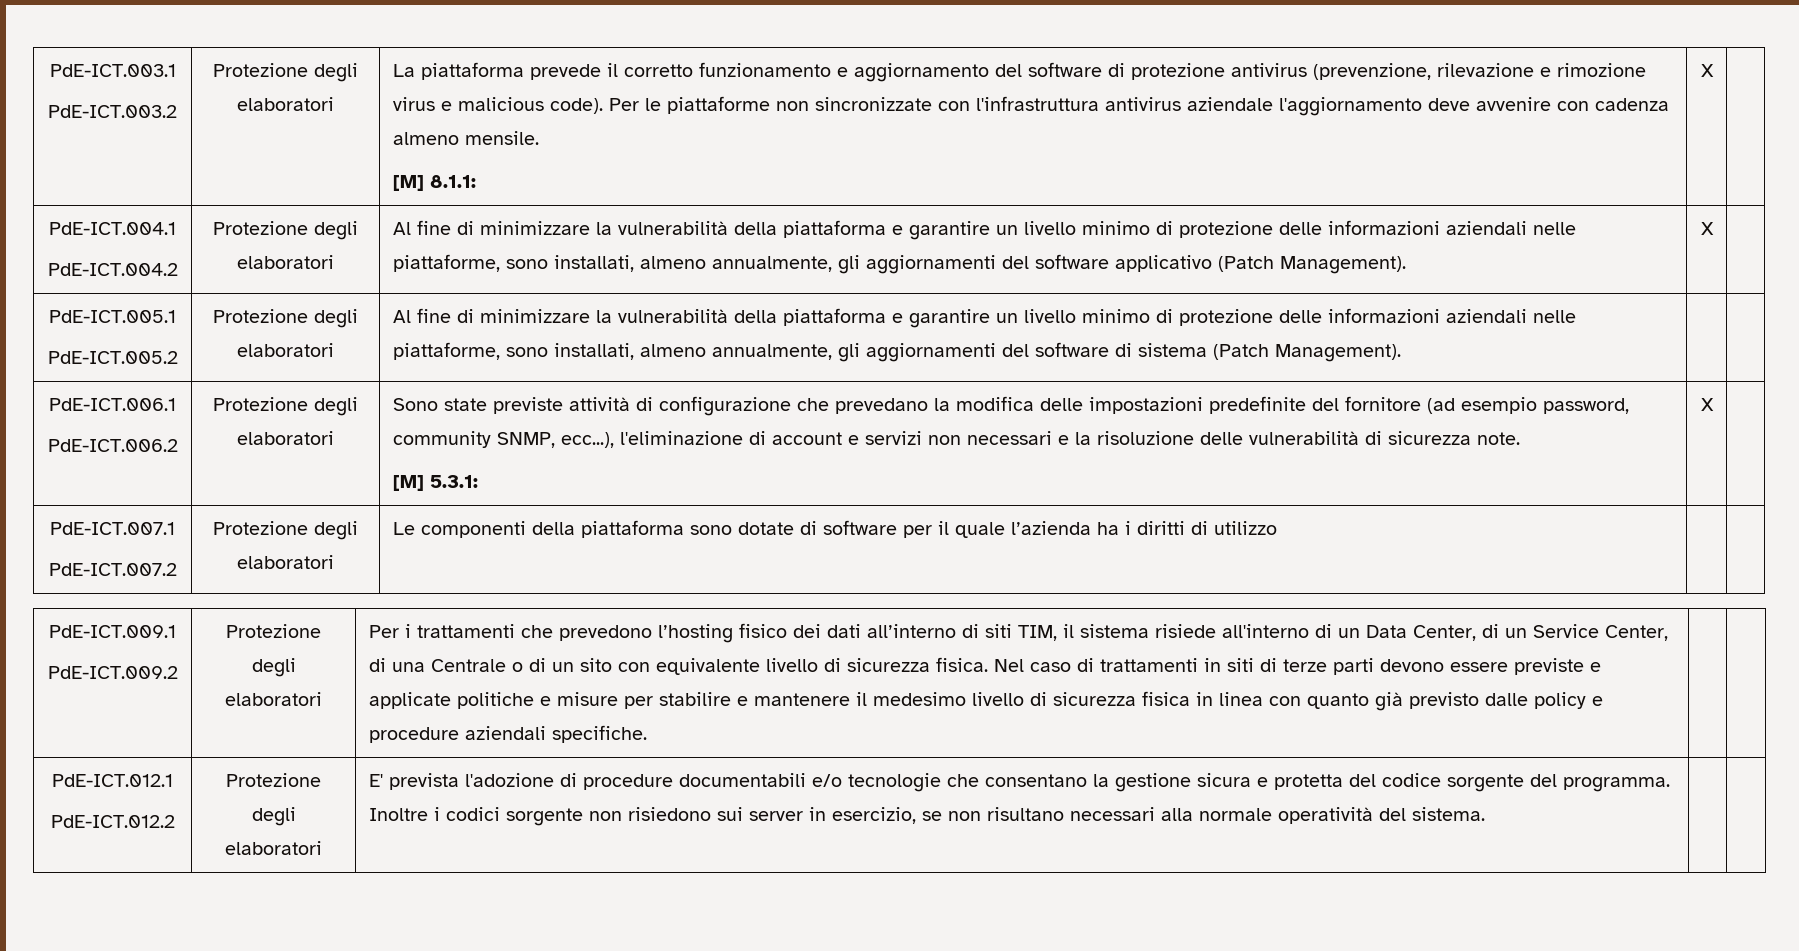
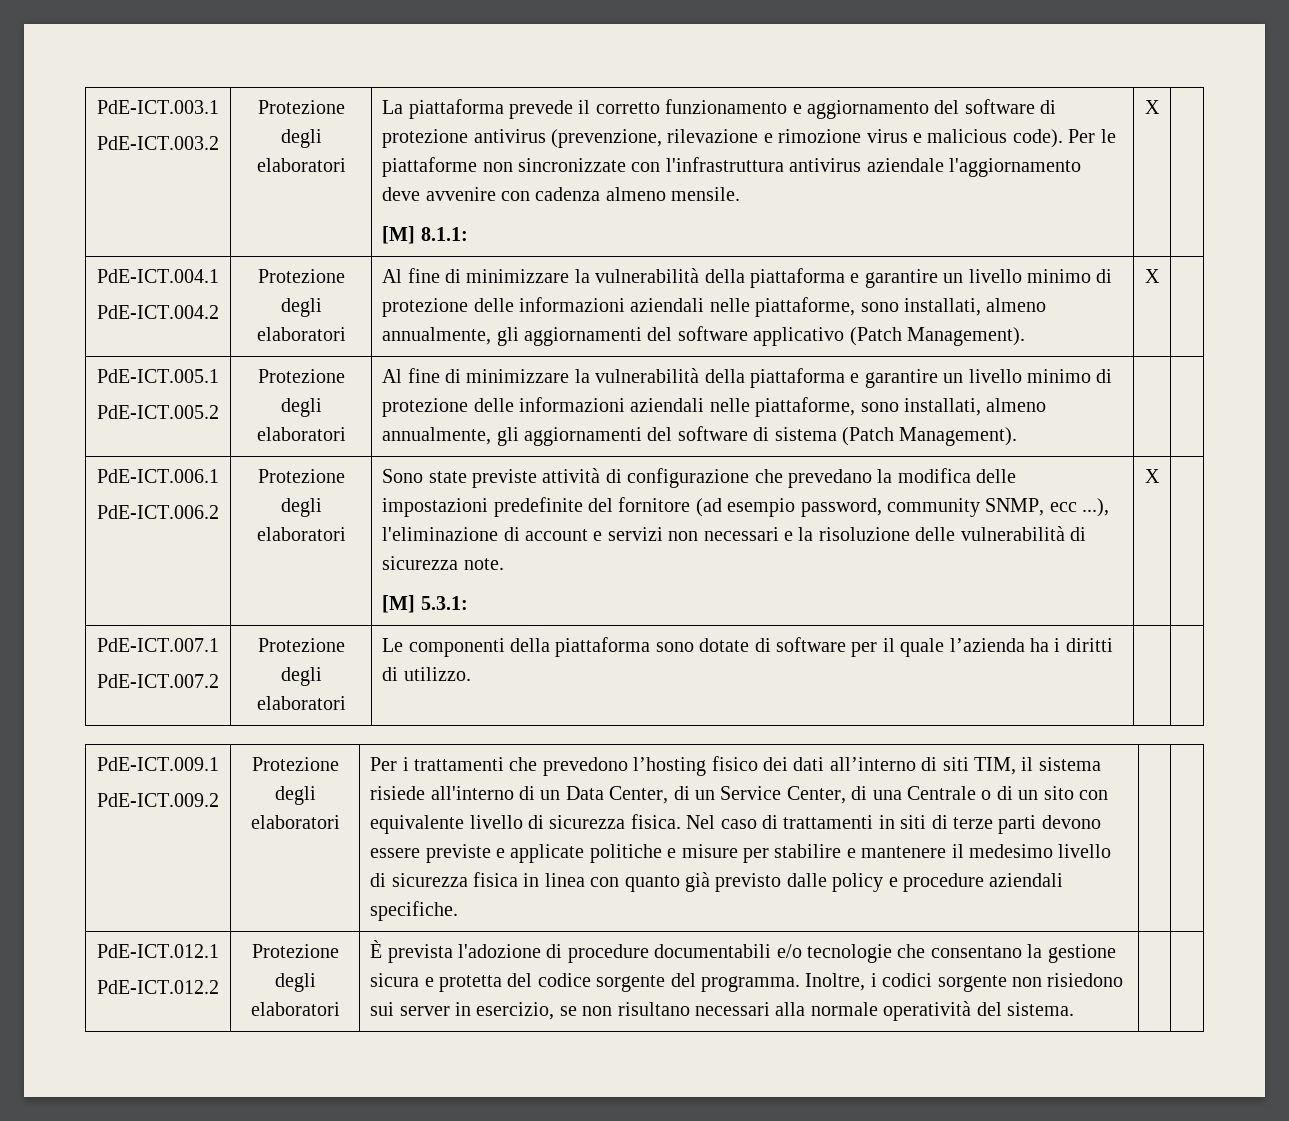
[560,432,614,448] ecc...), -> [1049,498,1110,517] ecc ...),
[1213,521,1277,535] utilizzo -> [403,667,471,681] utilizzo.
[368,774,383,787] E' -> [370,940,383,958] È
[368,808,428,821] Inoltre -> [805,973,866,991] Inoltre,

